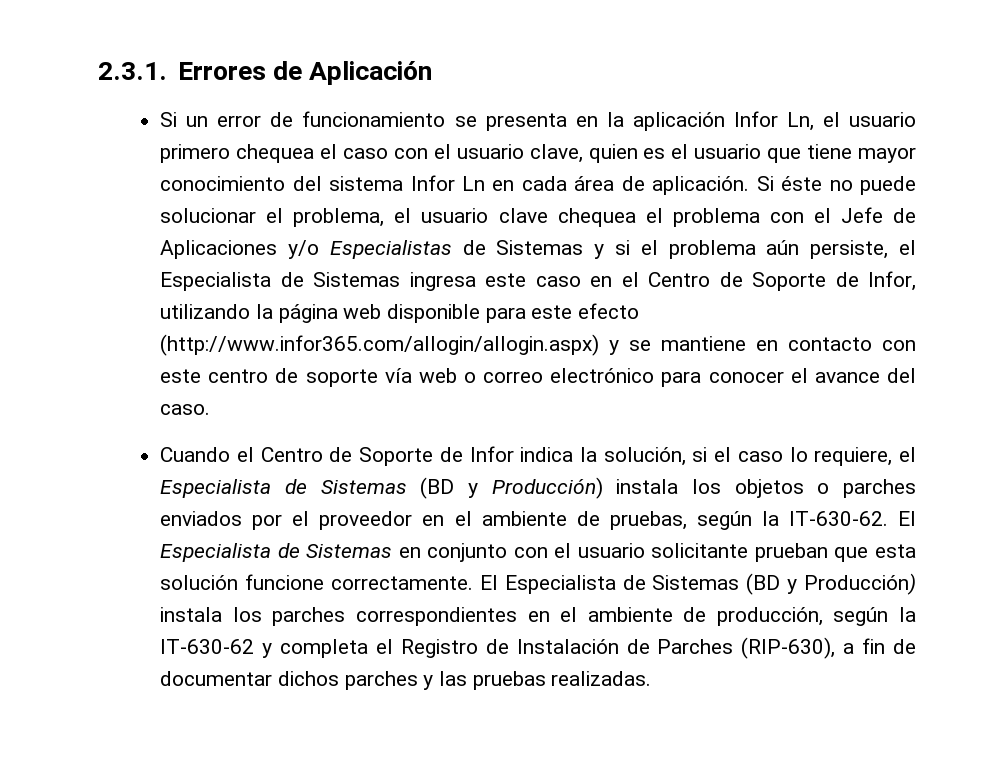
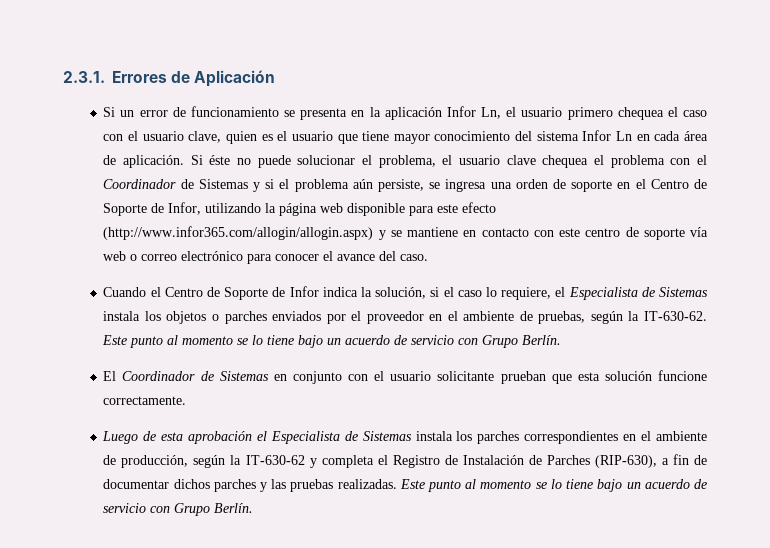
[840,207,916,223] [160,240,452,259] Jefe de Aplicaciones y/o Especialistas -> [103,179,177,189] Coordinador
[899,240,916,255] [160,272,581,291] el Especialista de Sistemas ingresa este caso -> [429,179,613,192] se ingresa una orden de soporte
[420,477,603,499] (BD y Producción) -> (708, 292) none
[898,511,916,526] [160,543,272,562] El Especialista -> [102,335,562,348] [103,371,196,381] Este punto al momento se lo tiene bajo un acuerdo de servicio con Grupo Berlín. // El Coordinador
[479,573,917,595] El Especialista de Sistemas (BD y Producción) -> [102,431,412,444] // Luego de esta aprobación el Especialista de Sistemas
(652, 678) none -> [399,479,707,492] [103,503,254,516] Este punto al momento se lo tiene bajo un acuerdo de servicio con Grupo Berlín.

